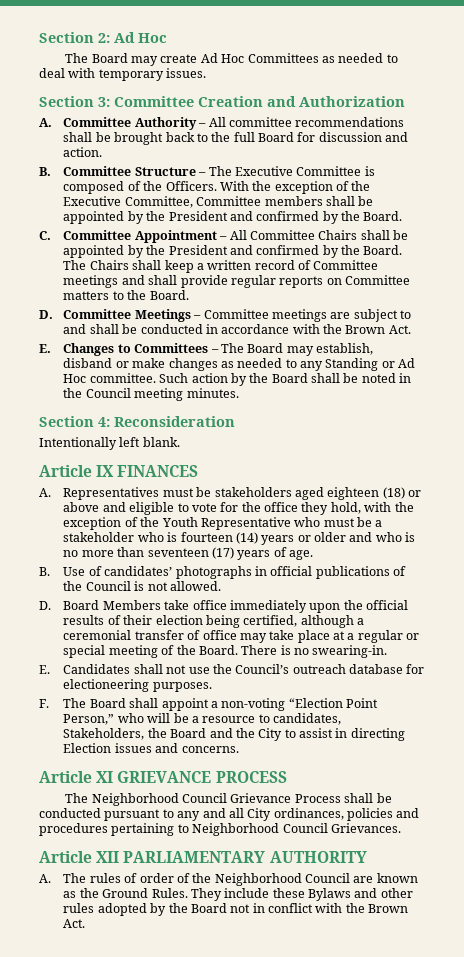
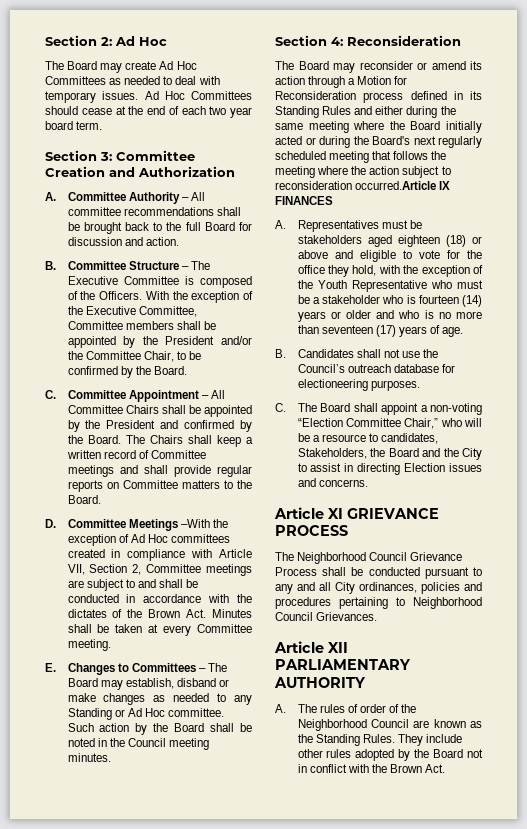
(207, 73) none -> [144,91,252,100] [45,106,252,118] [45,121,103,130] Ad Hoc Committees should cease at the end of each two year board term.
[229,211,253,221] and -> [221,336,252,345] [67,351,201,362] and/or the Committee Chair, to be
[193,315,202,319] – -> [180,519,228,528] [67,534,230,546] [67,549,252,561] [67,564,142,575] –With the exception of Ad Hoc committees created in compliance with Article VII, Section 2,
[345,325,411,334] Brown Act. -> [67,609,252,618] [67,624,252,636] [67,639,111,651] dictates of the Brown Act. Minutes shall be taken at every Committee meeting.
[39,437,180,450] [39,465,92,477] Intentionally left blank. // Article -> [275,61,482,73] [275,76,408,88] [275,91,482,103] [275,106,456,118] [275,121,482,133] [275,136,482,148] [275,151,447,163] [275,166,451,178] [275,181,437,190] The Board may reconsider or amend its action through a Motion for Reconsideration process defined in its Standing Rules and either during the same meeting where the Board initially acted or during the Board's next regularly scheduled meeting that follows the meeting where the action subject to reconsideration occurred.Article
[63,566,407,579] [63,581,221,591] [39,600,409,613] [63,615,365,628] [63,630,420,643] [63,645,388,658] [39,665,50,674] Use of candidates’ photographs in official publications of the Council is not allowed. // D. Board Members take office immediately upon the official results of their election being certified, although a ceremonial transfer of office may take place at a regular or special meeting of the Board. There is no swearing-in. // E. -> (286, 353) none
[39,699,49,708] F. -> [275,403,286,412] C.
[346,698,379,708] [63,714,115,725] Point Person,” -> [345,418,439,429] Committee Chair,”
[102,888,149,898] Ground -> [315,734,360,746] Standing
[272,888,378,901] these Bylaws and -> (462, 738) none

